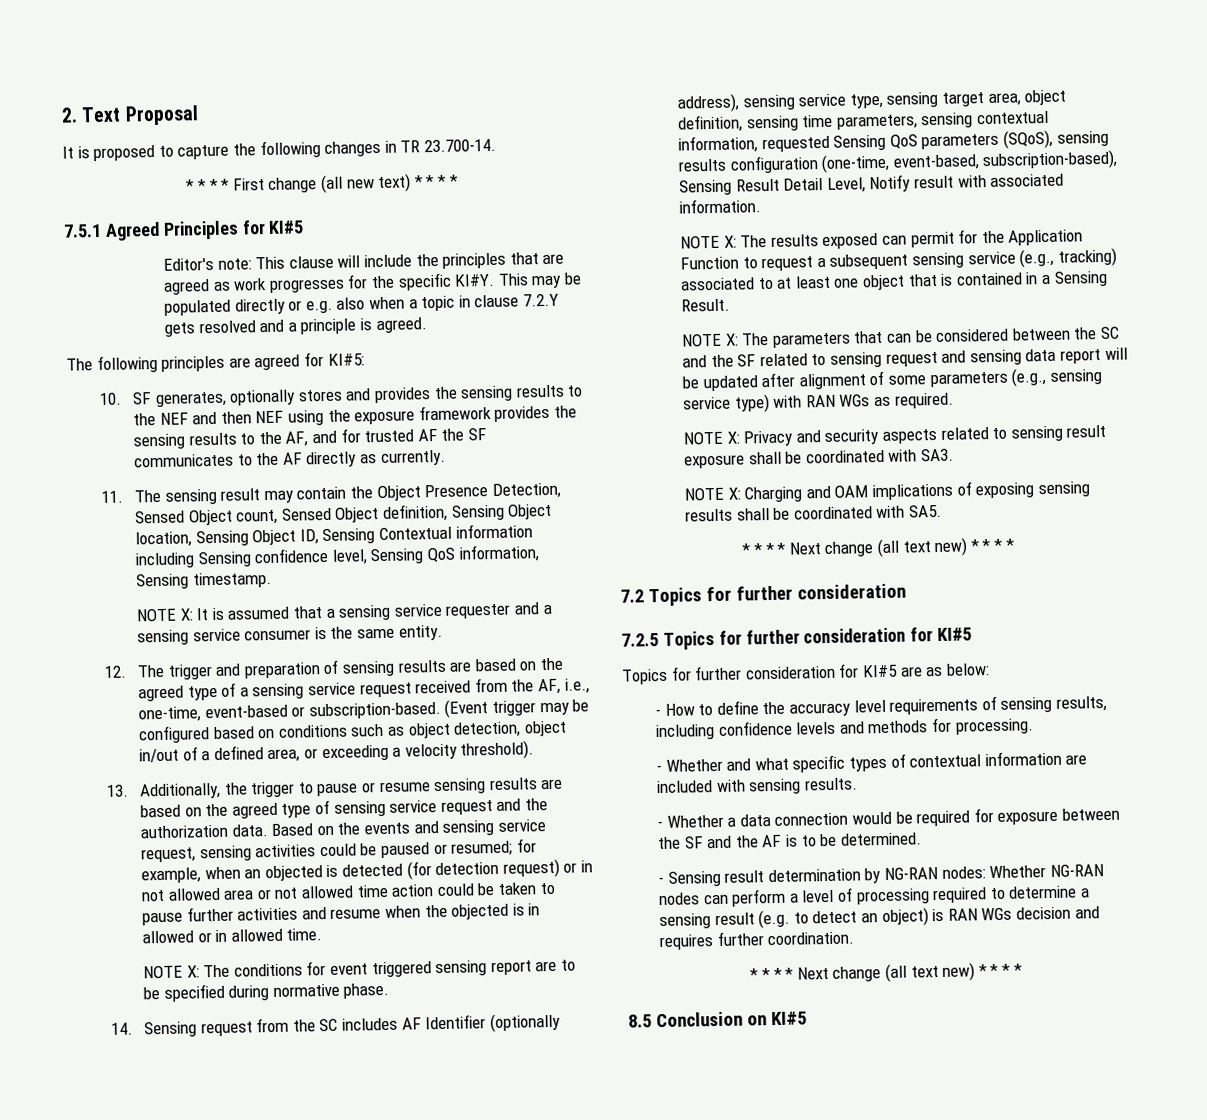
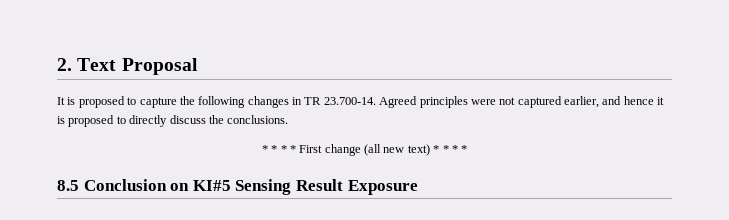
(496, 145) none -> [379,96,665,108] [57,115,289,127] Agreed principles were not captured earlier, and hence it is proposed to directly discuss the conclusions.
[63,220,305,241] [163,252,565,271] [163,272,582,295] [164,293,559,316] [164,317,427,337] [66,352,365,374] [99,384,584,408] [133,404,577,426] [133,428,487,450] [134,449,446,468] [101,482,561,505] [135,503,553,526] [135,523,533,548] [135,544,540,569] [136,571,272,590] [136,602,552,622] [137,624,443,646] [104,657,563,680] [138,677,590,702] [138,699,590,723] [138,720,567,744] [139,740,535,763] [106,777,564,800] [140,798,548,819] [140,819,546,839] [141,838,537,863] [141,858,593,884] [141,882,555,902] [142,903,541,926] [142,928,323,944] [143,959,576,979] [143,982,390,1002] [111,1012,561,1038] [677,89,1067,113] [678,110,1049,133] [678,129,1109,154] [678,149,1119,174] [679,173,1065,196] [679,198,762,214] [680,229,1084,250] [680,247,1117,272] [680,270,1108,291] [681,298,731,312] [681,326,1120,348] [682,347,1128,368] [682,368,1102,392] [683,392,954,413] [683,424,1107,447] [684,448,954,469] [684,481,1090,503] [685,504,942,522] [741,537,1014,558] [620,583,906,607] [621,627,973,650] [621,663,990,685] [655,695,1107,717] [655,717,1034,741] [656,750,1088,773] [656,777,858,795] [657,807,1120,829] [657,832,922,850] [658,864,1104,887] [658,885,1090,907] [659,906,1100,930] [659,931,855,951] [749,962,1022,982] // 7.5.1 Agreed Principles for KI#5 // Editor's note: This clause will include the principles that are agreed as work progresses for the specific KI#Y. This may be populated directly or e.g. also when a topic in clause 7.2.Y gets resolved and a principle is agreed. // The following principles are agreed for KI#5: // 10. SF generates, optionally stores and provides the sensing results to the NEF and then NEF using the exposure framework provides the sensing results to the AF, and for trusted AF the SF communicates to the AF directly as currently. // 11. The sensing result may contain the Object Presence Detection, Sensed Object count, Sensed Object definition, Sensing Object location, Sensing Object ID, Sensing Contextual information including Sensing confidence level, Sensing QoS information, Sensing timestamp. // NOTE X: It is assumed that a sensing service requester and a sensing service consumer is the same entity. // 12. The trigger and preparation of sensing results are based on the agreed type of a sensing service request received from the AF, i.e., one-time, event-based or subscription-based. (Event trigger may be configured based on conditions such as object detection, object in/out of a defined area, or exceeding a velocity threshold). // 13. Additionally, the trigger to pause or resume sensing results are based on the agreed type of sensing service request and the authorization data. Based on the events and sensing service request, sensing activities could be paused or resumed; for example, when an objected is detected (for detection request) or in not allowed area or not allowed time action could be taken to pause further activities and resume when the objected is in allowed or in allowed time. // NOTE X: The conditions for event triggered sensing report are to be specified during normative phase. // 14. Sensing request from the SC includes AF Identifier (optionally address), sensing service type, sensing target area, object definition, sensing time parameters, sensing contextual information, requested Sensing QoS parameters (SQoS), sensing results configuration (one-time, event-based, subscription-based), Sensing Result Detail Level, Notify result with associated information. // NOTE X: The results exposed can permit for the Application Function to request a subsequent sensing service (e.g., tracking) associated to at least one object that is contained in a Sensing Result. // NOTE X: The parameters that can be considered between the SC and the SF related to sensing request and sensing data report will be updated after alignment of some parameters (e.g., sensing service type) with RAN WGs as required. // NOTE X: Privacy and security aspects related to sensing result exposure shall be coordinated with SA3. // NOTE X: Charging and OAM implications of exposing sensing results shall be coordinated with SA5. // * * * * Next change (all text new) * * * * // 7.2 Topics for further consideration // 7.2.5 Topics for further consideration for KI#5 // Topics for further consideration for KI#5 are as below: // - How to define the accuracy level requirements of sensing results, including confidence levels and methods for processing. // - Whether and what specific types of contextual information are included with sensing results. // - Whether a data connection would be required for exposure between the SF and the AF is to be determined. // - Sensing result determination by NG-RAN nodes: Whether NG-RAN nodes can perform a level of processing required to determine a sensing result (e.g. to detect an object) is RAN WGs decision and requires further coordination. // * * * * Next change (all text new) * * * * -> (468, 149) none
(807, 1018) none -> [235,179,418,195] Sensing Result Exposure

